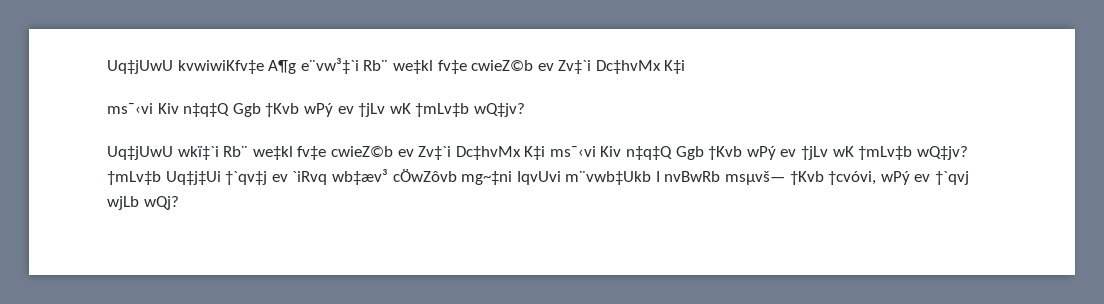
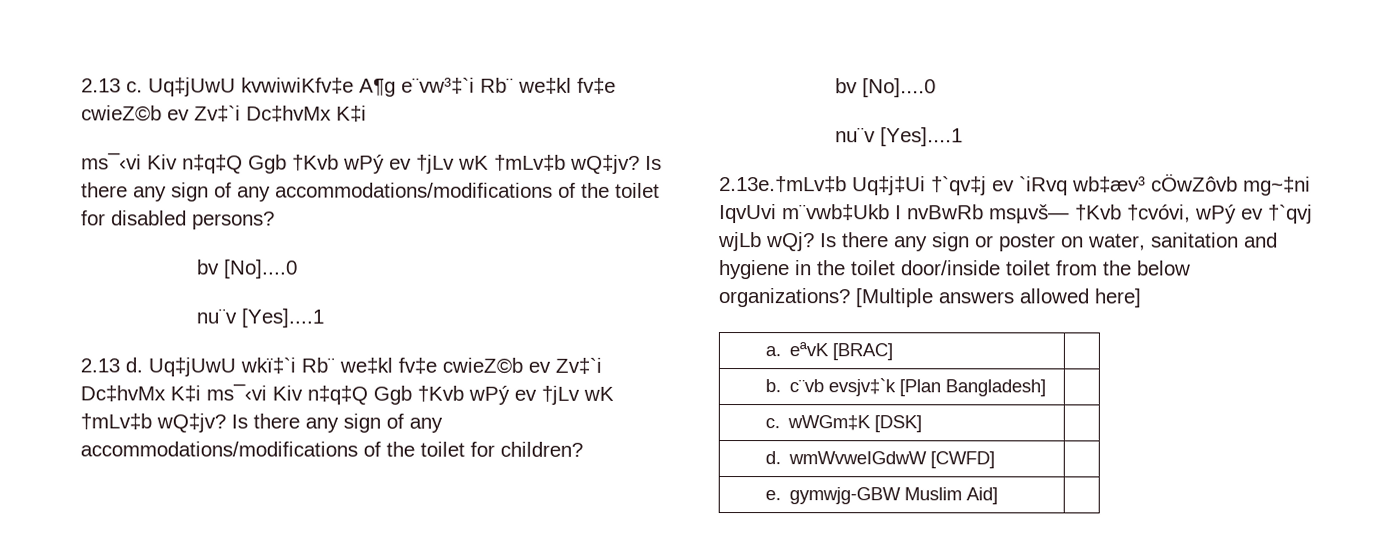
(107, 67) none -> [81,78,143,93] 2.13 c.
(525, 110) // -> [645,155,662,170] [81,182,660,202] [81,210,275,230] [195,259,298,279] [195,308,324,328] [80,357,143,373] Is there any sign of any accommodations/modifications of the toilet for disabled persons? // bv [No]....0 // nu¨v [Yes]....1 // 2.13 d.
[107,171,161,185] †mLv‡b -> [231,413,443,433] [80,441,583,457] [834,78,936,98] [834,127,963,147] [719,176,847,193] Is there any sign of any accommodations/modifications of the toilet for children? // bv [No]....0 // nu¨v [Yes]....1 // 2.13e.†mLv‡b
(179, 203) none -> [820,232,1278,252] [718,260,1191,280] [718,288,1141,308] [765,342,894,361] [765,378,1047,397] [765,415,923,433] [765,451,996,469] [765,487,999,505] Is there any sign or poster on water, sanitation and hygiene in the toilet door/inside toilet from the below organizations? [Multiple answers allowed here] // a. eªvK [BRAC] | // b. c¨vb evsjv‡`k [Plan Bangladesh] | // c. wWGm‡K [DSK] | // d. wmWvweIGdwW [CWFD] | // e. gymwjg-GBW Muslim Aid] |

